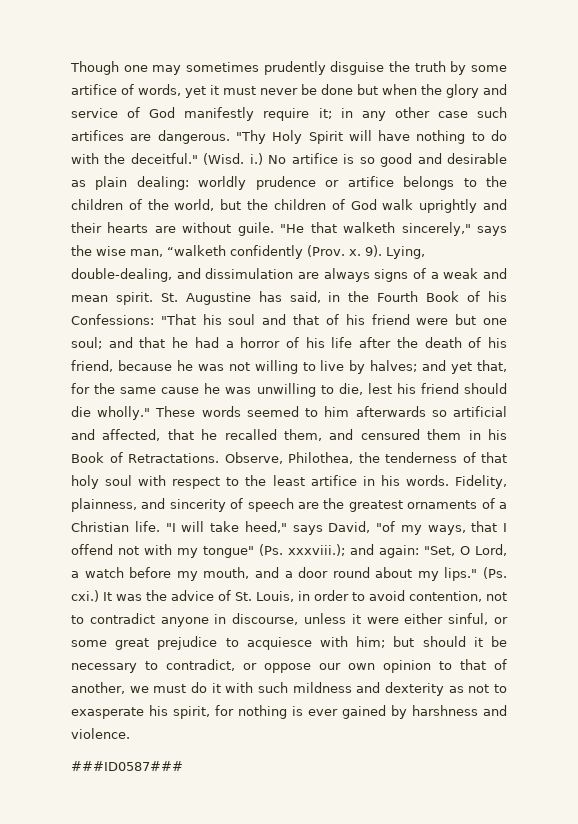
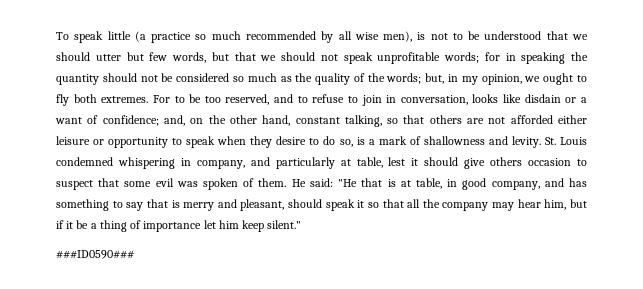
[70,61,508,75] [71,84,507,98] [71,107,508,121] [71,130,508,144] [71,153,507,167] [71,176,508,190] [71,199,507,213] [71,222,508,236] [71,245,425,259] [71,268,508,282] [71,291,508,305] [71,314,507,325] [71,337,508,349] [71,360,508,374] [71,383,507,397] [71,406,507,420] [71,429,507,441] [71,452,507,464] [71,475,507,489] [71,498,507,512] [71,521,507,535] [71,544,507,558] [71,567,507,581] [71,590,507,602] [71,613,509,627] [71,636,507,650] [71,659,507,673] [71,682,508,696] [71,705,507,719] [71,728,130,739] [71,761,183,771] Though one may sometimes prudently disguise the truth by some artifice of words, yet it must never be done but when the glory and service of God manifestly require it; in any other case such artifices are dangerous. "Thy Holy Spirit will have nothing to do with the deceitful." (Wisd. i.) No artifice is so good and desirable as plain dealing: worldly prudence or artifice belongs to the children of the world, but the children of God walk uprightly and their hearts are without guile. "He that walketh sincerely," says the wise man, “walketh confidently (Prov. x. 9). Lying, double-dealing, and dissimulation are always signs of a weak and mean spirit. St. Augustine has said, in the Fourth Book of his Confessions: "That his soul and that of his friend were but one soul; and that he had a horror of his life after the death of his friend, because he was not willing to live by halves; and yet that, for the same cause he was unwilling to die, lest his friend should die wholly." These words seemed to him afterwards so artificial and affected, that he recalled them, and censured them in his Book of Retractations. Observe, Philothea, the tenderness of that holy soul with respect to the least artifice in his words. Fidelity, plainness, and sincerity of speech are the greatest ornaments of a Christian life. "I will take heed," says David, "of my ways, that I offend not with my tongue" (Ps. xxxviii.); and again: "Set, O Lord, a watch before my mouth, and a door round about my lips." (Ps. cxi.) It was the advice of St. Louis, in order to avoid contention, not to contradict anyone in discourse, unless it were either sinful, or some great prejudice to acquiesce with him; but should it be necessary to contradict, or oppose our own opinion to that of another, we must do it with such mildness and dexterity as not to exasperate his spirit, for nothing is ever gained by harshness and violence. // ###ID0587### -> [56,31,588,43] [56,52,588,64] [56,73,587,85] [56,94,588,106] [55,115,587,127] [56,136,587,148] [56,157,588,169] [56,178,587,190] [56,199,588,211] [56,220,302,232] [56,250,134,259] To speak little (a practice so much recommended by all wise men), is not to be understood that we should utter but few words, but that we should not speak unprofitable words; for in speaking the quantity should not be considered so much as the quality of the words; but, in my opinion, we ought to fly both extremes. For to be too reserved, and to refuse to join in conversation, looks like disdain or a want of confidence; and, on the other hand, constant talking, so that others are not afforded either leisure or opportunity to speak when they desire to do so, is a mark of shallowness and levity. St. Louis condemned whispering in company, and particularly at table, lest it should give others occasion to suspect that some evil was spoken of them. He said: "He that is at table, in good company, and has something to say that is merry and pleasant, should speak it so that all the company may hear him, but if it be a thing of importance let him keep silent." // ###ID0590###

